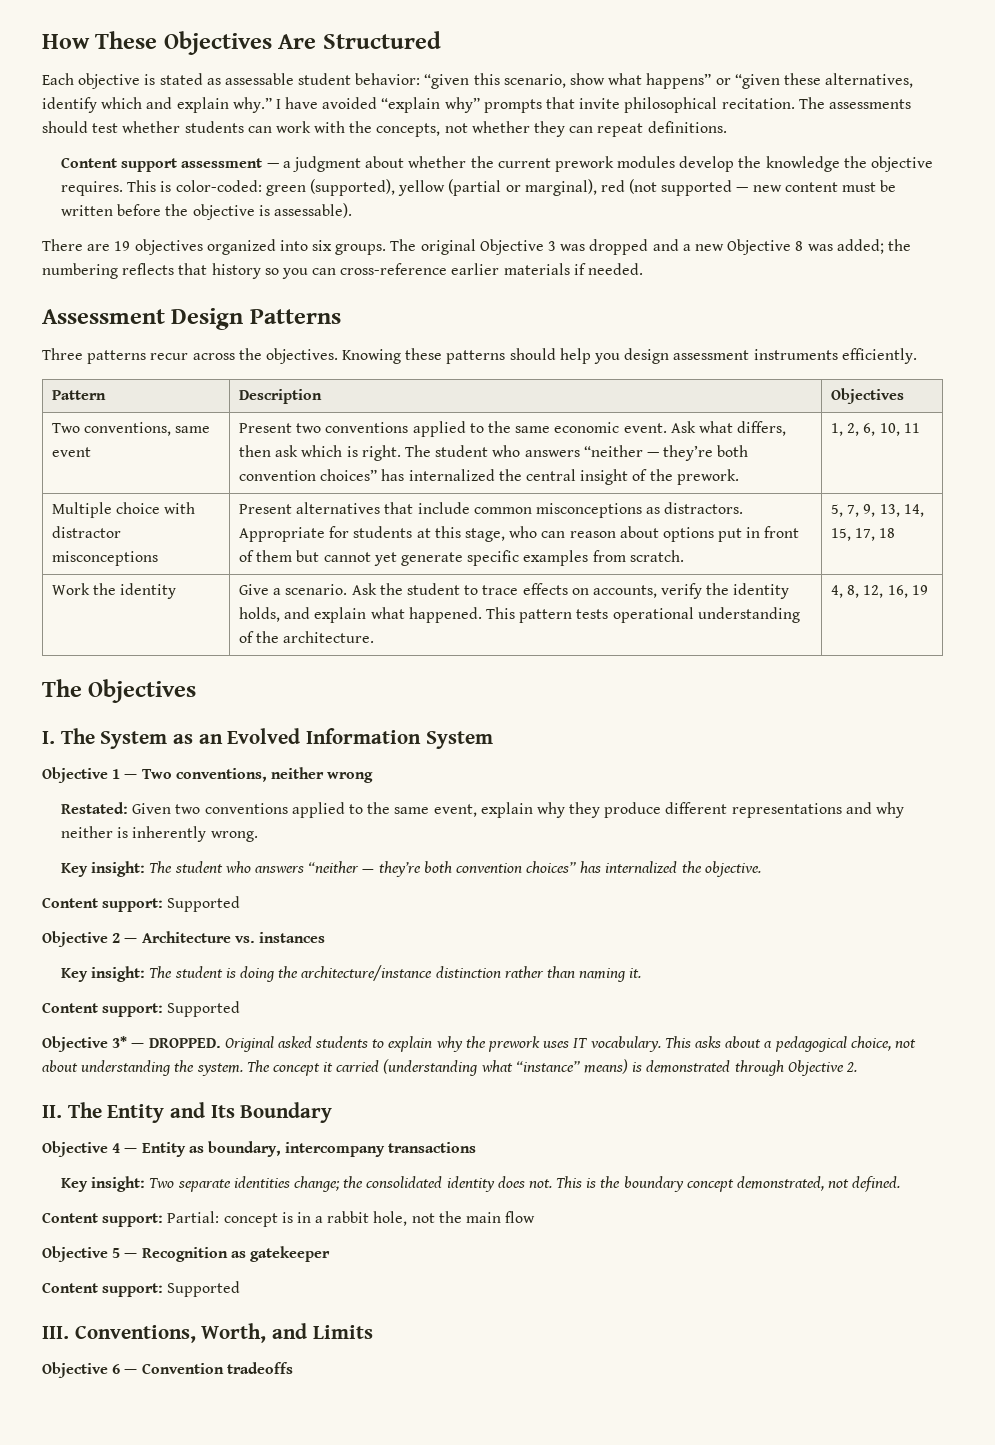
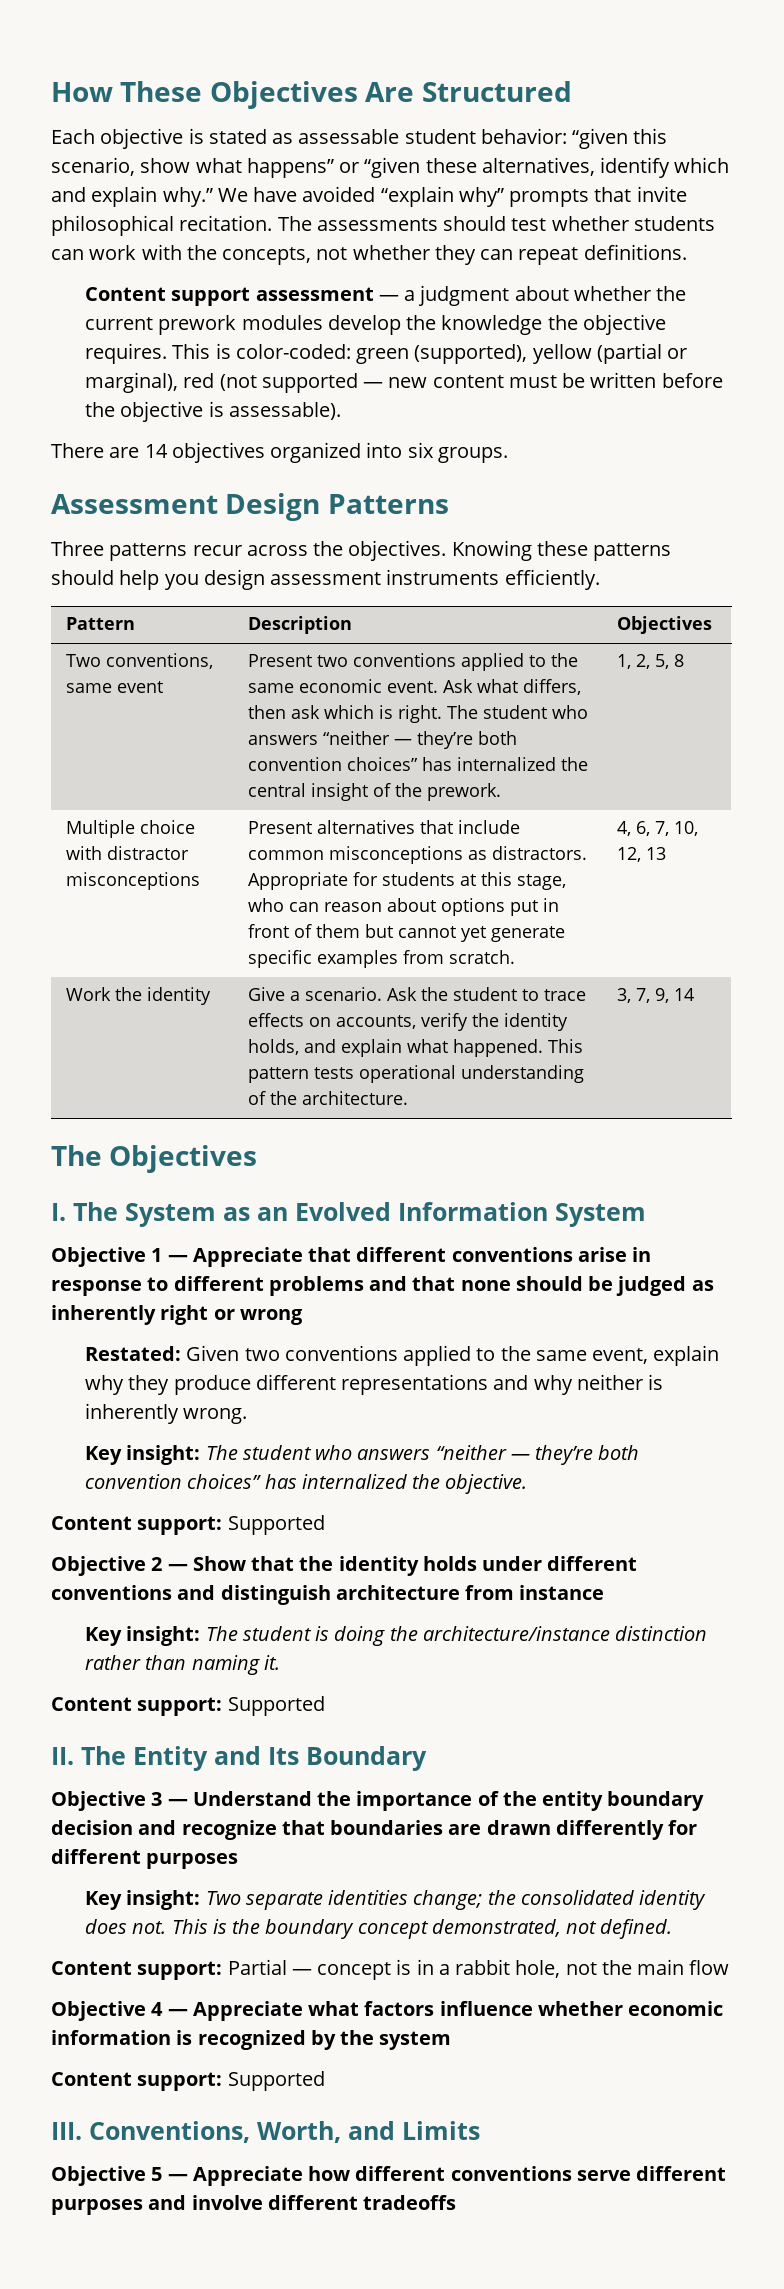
[275,99,281,109] I -> [217,188,248,202] We
[114,241,131,251] 19 -> [144,444,168,458] 14
[390,239,911,255] [42,263,644,279] The original Objective 3 was dropped and a new Objective 8 was added; the numbering reflects that history so you can cross-reference earlier materials if needed. -> (508, 455) none
[863,423,920,436] 6, 10, 11 -> [654,654,684,669] 5, 8
[831,504,924,517] [831,528,896,541] 5, 7, 9, 13, 14, 15, 17, 18 -> [616,821,698,836] [616,847,666,862] 4, 6, 7, 10, 12, 13
[831,585,928,598] 4, 8, 12, 16, 19 -> [616,988,694,1003] 3, 7, 9, 14
[141,767,324,782] Two conventions, neither -> [192,1247,652,1267] [51,1276,714,1296] [51,1305,235,1325] Appreciate that different conventions arise in response to different problems and that none should be judged as inherently right or
[141,931,325,943] Architecture vs. instances -> [192,1556,638,1576] [51,1585,605,1605] Show that the identity holds under different conventions and distinguish architecture from instance
[42,1036,916,1052] [42,1059,857,1076] // Objective 3* — DROPPED. Original asked students to explain why the prework uses IT vocabulary. This asks about a pedagogical choice, not about understanding the system. The concept it carried (understanding what “instance” means) is demonstrated through Objective 2. -> (325, 1706) none
[112,1141,477,1157] 4 — Entity as boundary, intercompany transactions -> [151,1791,705,1811] [51,1820,698,1840] [51,1849,239,1869] 3 — Understand the importance of the entity boundary decision and recognize that boundaries are drawn differently for different purposes
[167,1211,220,1223] Partial: -> [227,1959,312,1975] Partial —
[112,1246,330,1262] 5 — Recognition as gatekeeper -> [151,2001,724,2021] [51,2030,452,2050] 4 — Appreciate what factors influence whether economic information is recognized by the system
[112,1363,224,1374] 6 — Convention -> [151,2166,727,2186] [51,2195,358,2215] 5 — Appreciate how different conventions serve different purposes and involve different

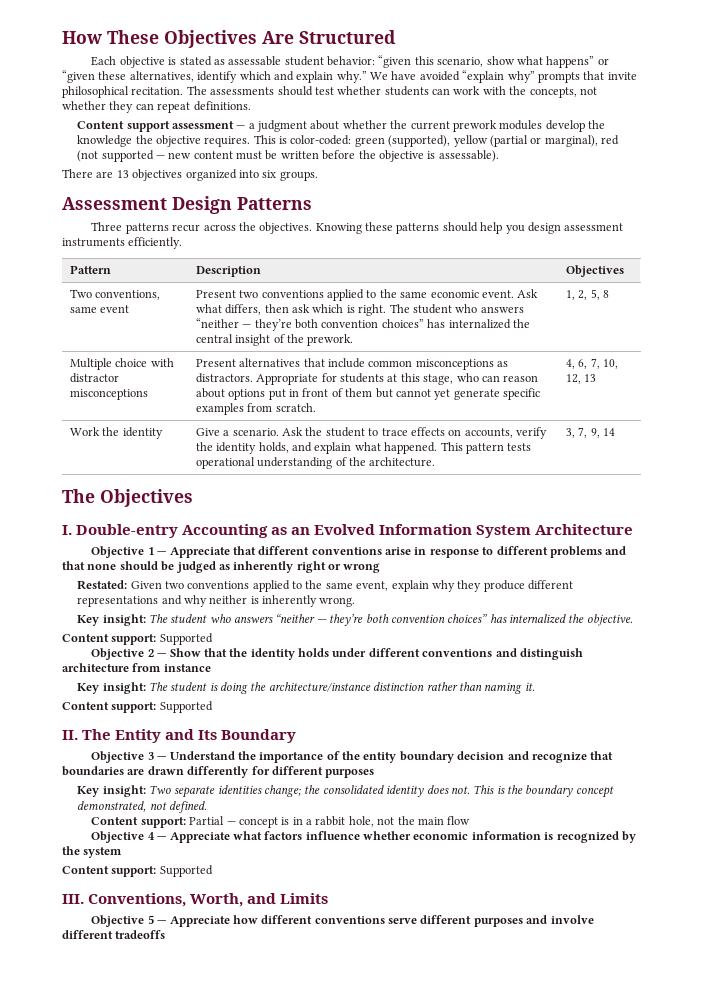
[144,444,168,458] 14 -> [116,170,129,178] 13
[73,1202,216,1227] The System -> [76,524,269,538] Double-entry Accounting
(646, 1215) none -> [535,524,634,535] Architecture

